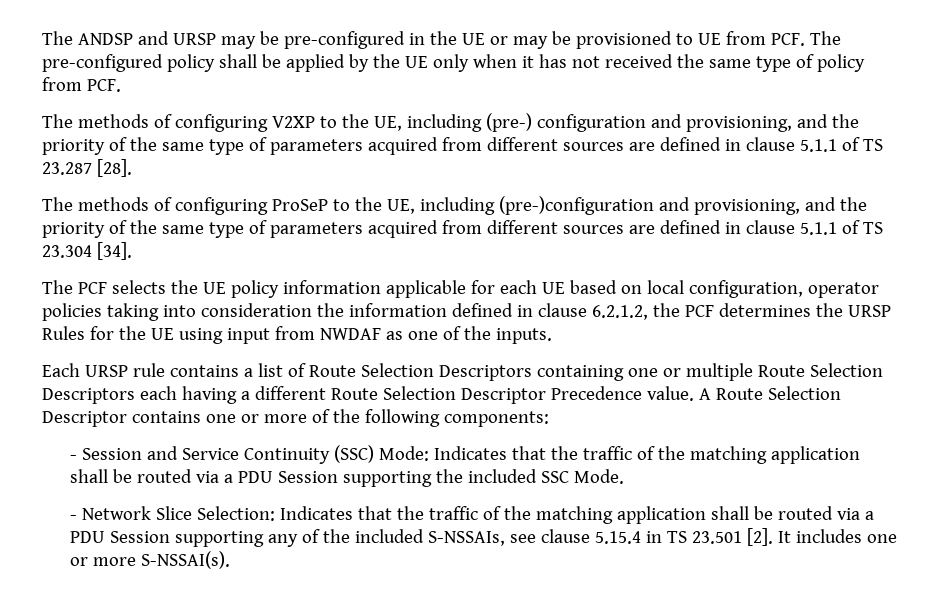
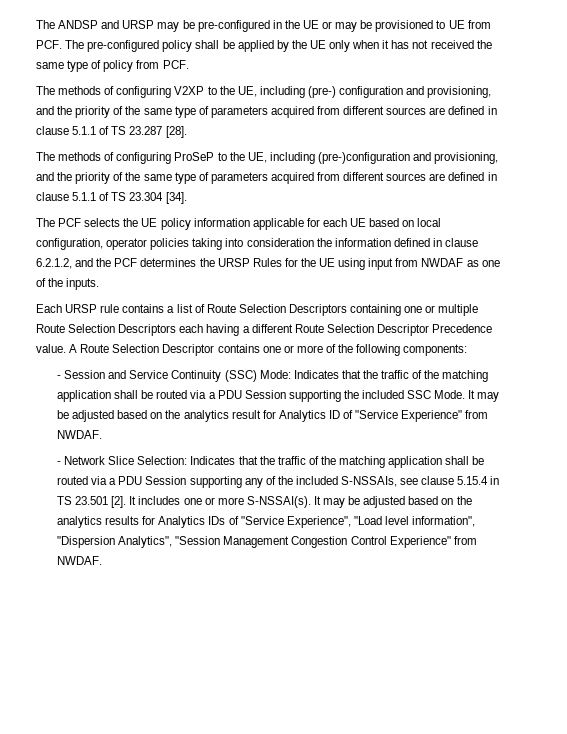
(648, 312) none -> [75,258,94,267] and
(625, 476) none -> [468,390,500,402] [57,410,489,422] [57,430,103,439] It may be adjusted based on the analytics result for Analytics ID of "Service Experience" from NWDAF.
(231, 560) none -> [313,496,472,508] [57,516,476,528] [57,536,477,548] [57,556,103,565] It may be adjusted based on the analytics results for Analytics IDs of "Service Experience", "Load level information", "Dispersion Analytics", "Session Management Congestion Control Experience" from NWDAF.

